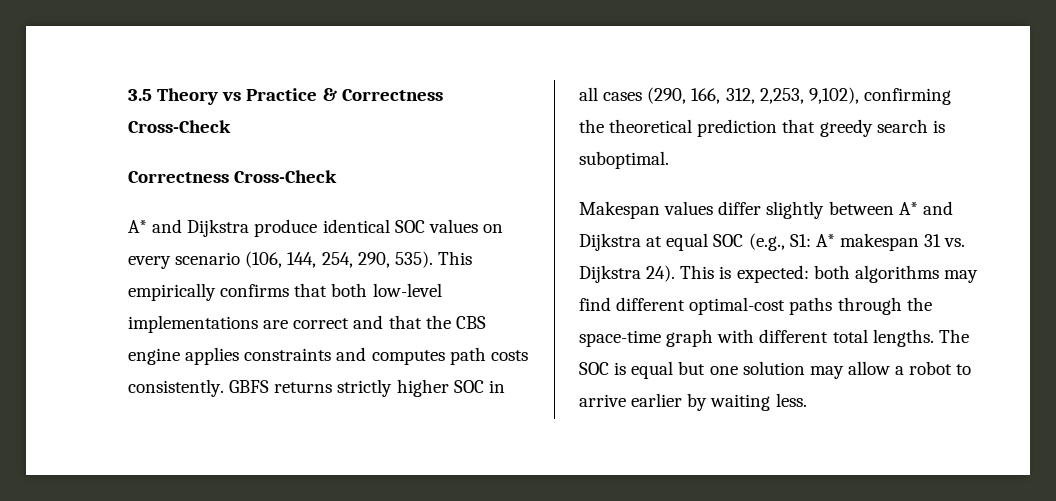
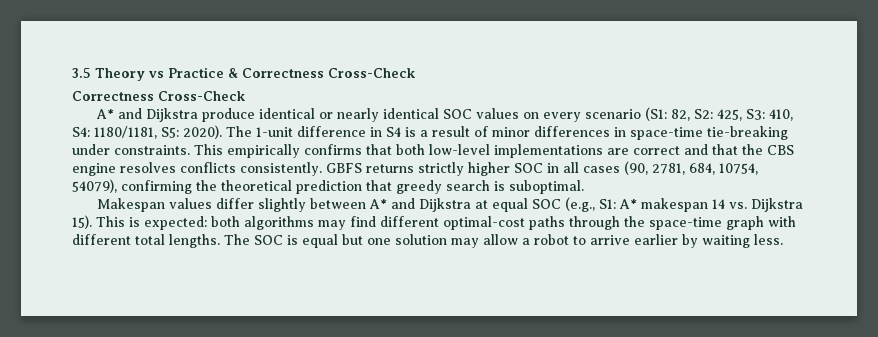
(390, 226) none -> [319,108,440,122] or nearly identical
[245,251,433,268] (106, 144, 254, 290, 535). -> [645,107,794,121] [72,125,788,140] [72,144,190,155] (S1: 82, S2: 425, S3: 410, S4: 1180/1181, S5: 2020). The 1-unit difference in S4 is a result of minor differences in space-time tie-breaking under constraints.
[185,347,528,365] applies constraints and computes path costs -> [120,162,236,173] resolves conflicts
[647,87,859,104] (290, 166, 312, 2,253, 9,102), -> [624,161,758,175] [72,179,117,193] (90, 2781, 684, 10754, 54079),
[924,234,942,247] 31 -> [712,199,726,209] 14
[646,265,676,282] 24). -> [72,215,92,229] 15).

